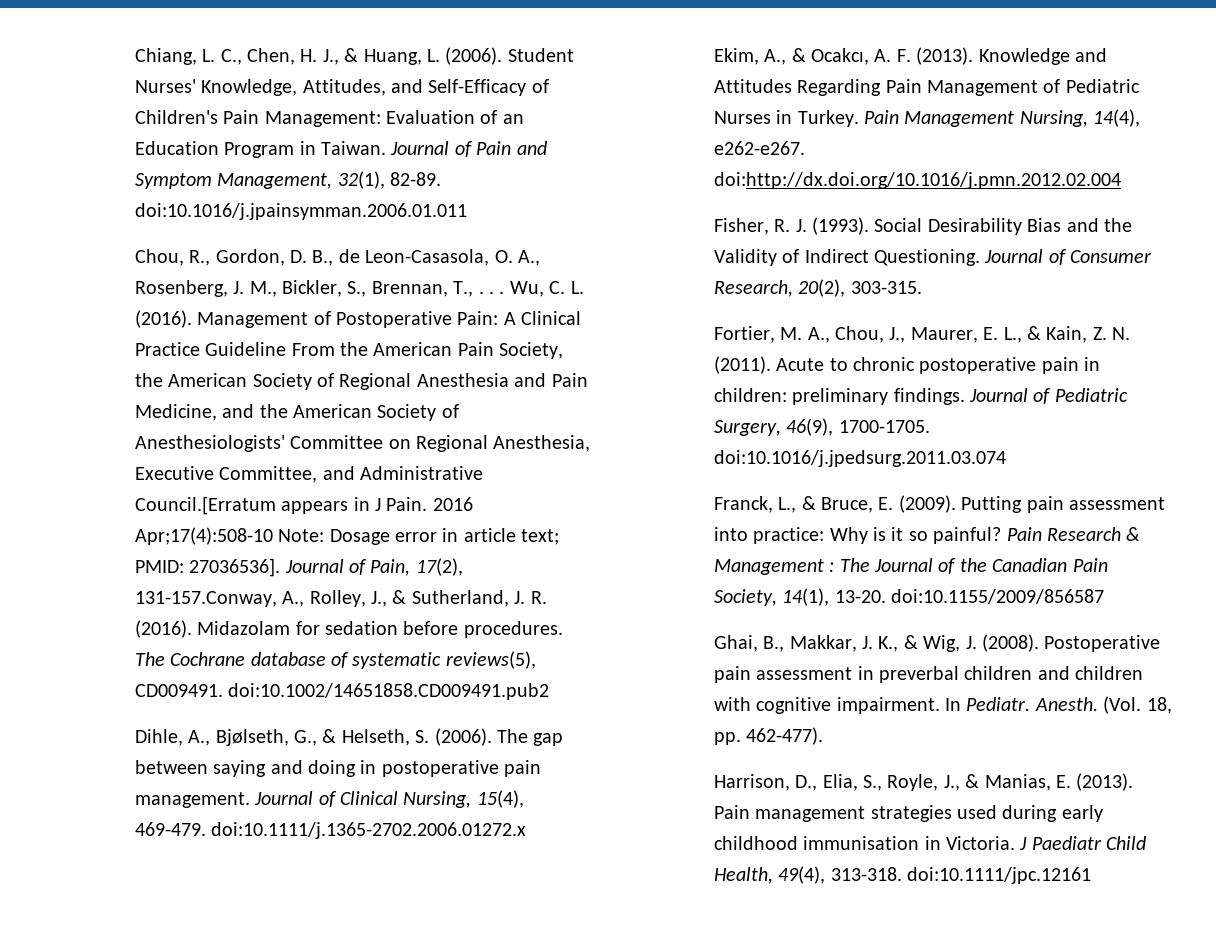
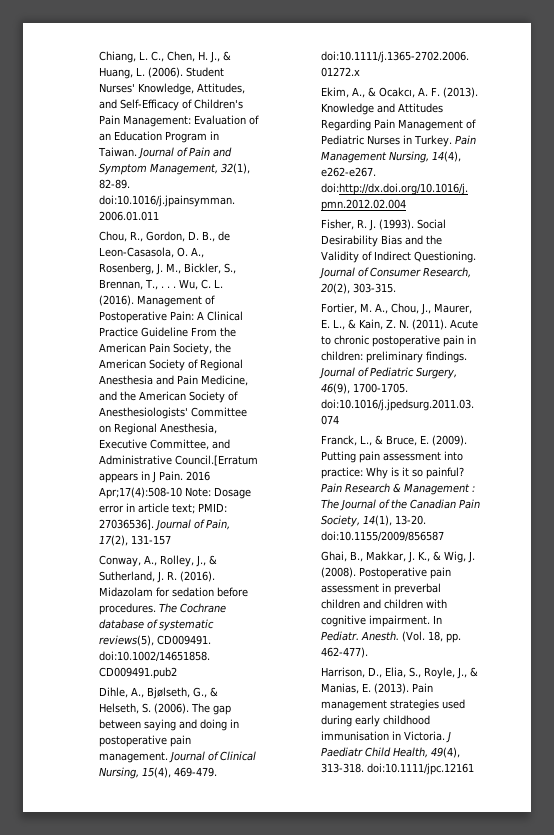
[134,591,277,607] 131-157.Conway, -> [131,535,172,545] [99,555,142,567] 131-157 // Conway,

